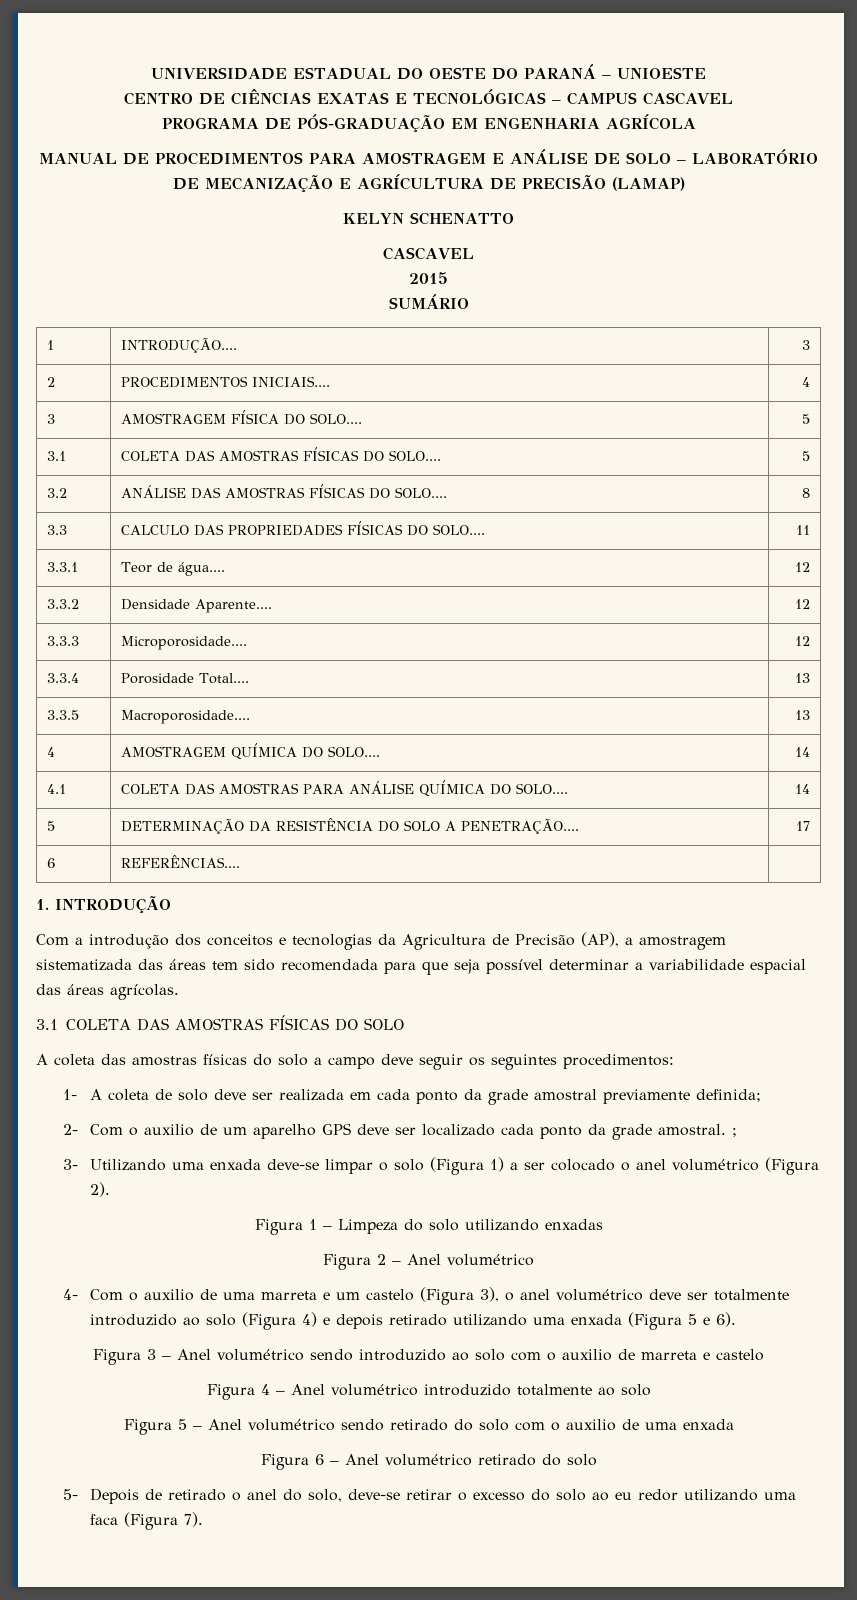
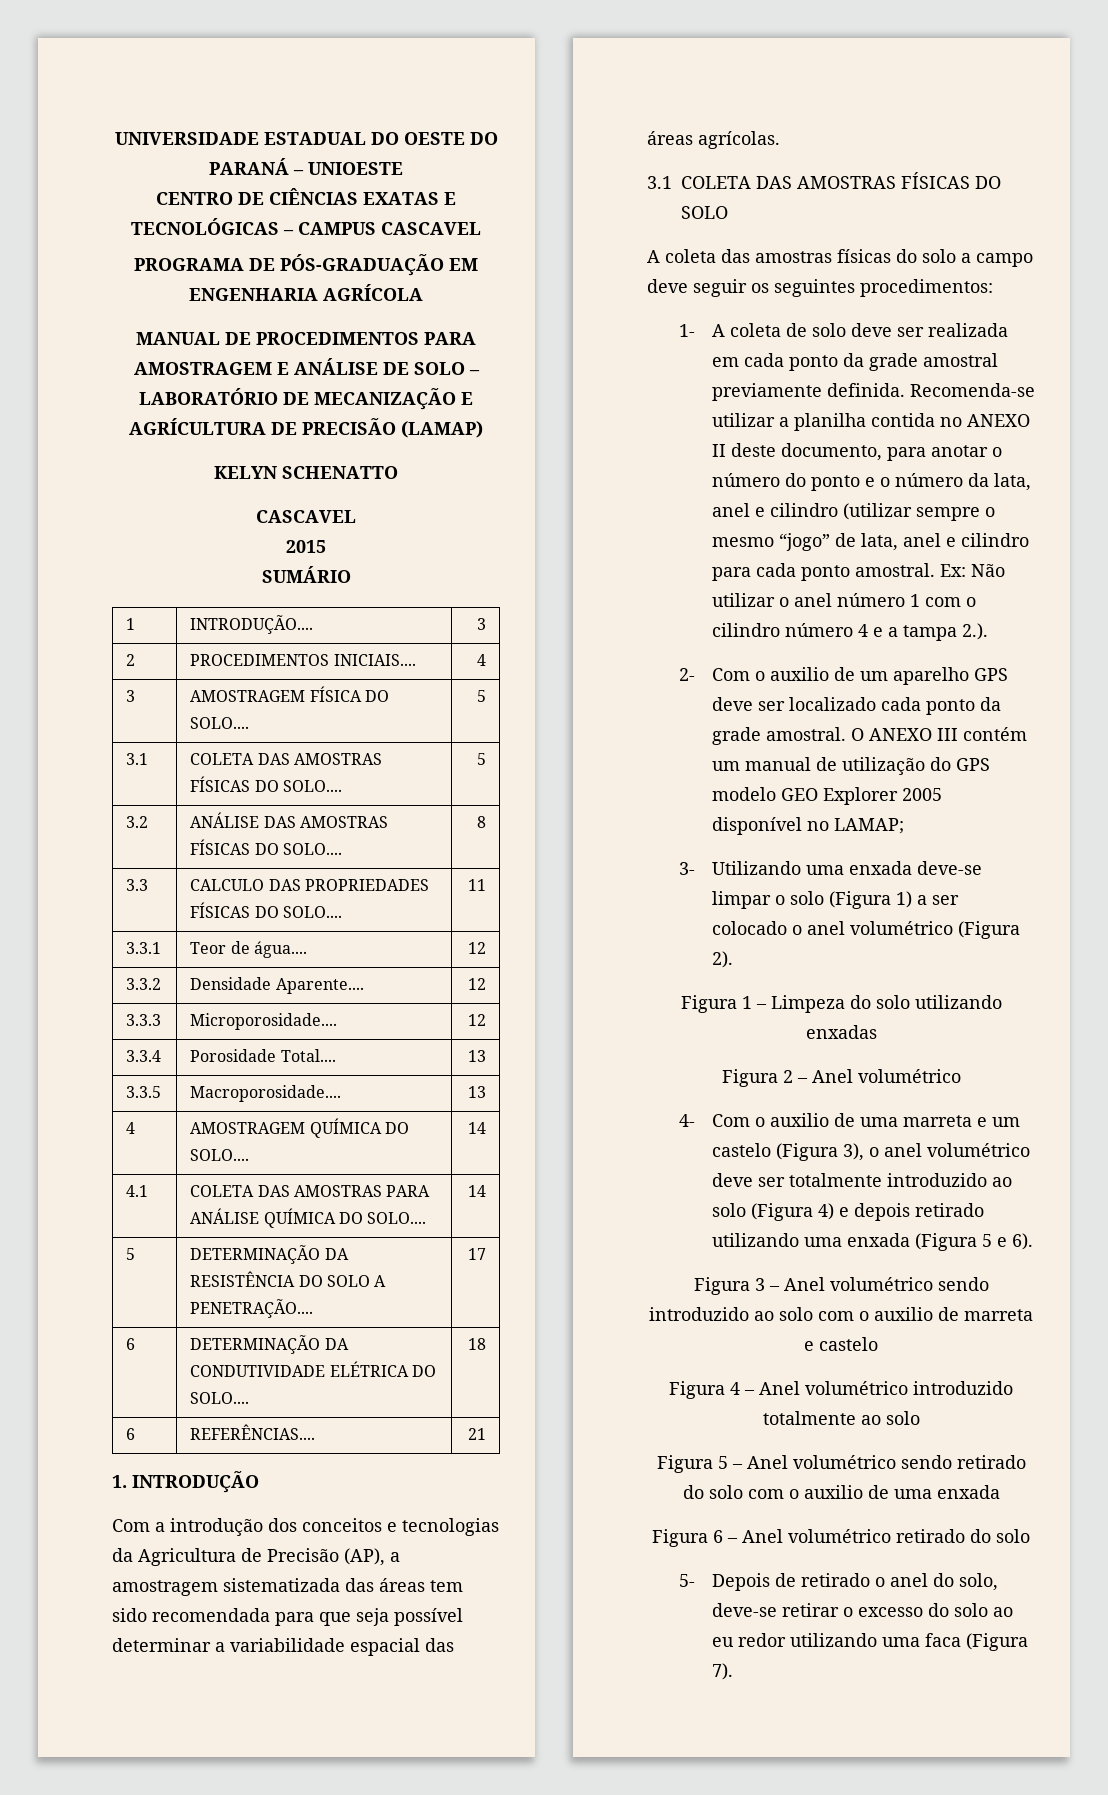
(811, 826) none -> [126,1338,136,1350] [190,1335,349,1354] [190,1361,436,1377] [190,1392,250,1404] [467,1338,486,1350] // 6 | DETERMINAÇÃO DA CONDUTIVIDADE ELÉTRICA DO SOLO.... | 18
(240, 861) none -> [467,1428,486,1440] 21
[695,1089,761,1102] definida; -> [826,383,1035,397] [711,413,1030,431] [711,443,1002,461] [711,473,1031,491] [711,503,995,521] [711,533,1029,551] [711,563,1005,581] [711,593,976,607] [711,623,988,641] definida. Recomenda-se utilizar a planilha contida no ANEXO II deste documento, para anotar o número do ponto e o número da lata, anel e cilindro (utilizar sempre o mesmo “jogo” de lata, anel e cilindro para cada ponto amostral. Ex: Não utilizar o anel número 1 com o cilindro número 4 e a tampa 2.).
[731,1127,737,1137] ; -> [850,727,1027,741] [711,757,990,775] [711,787,942,805] [711,817,904,835] O ANEXO III contém um manual de utilização do GPS modelo GEO Explorer 2005 disponível no LAMAP;

